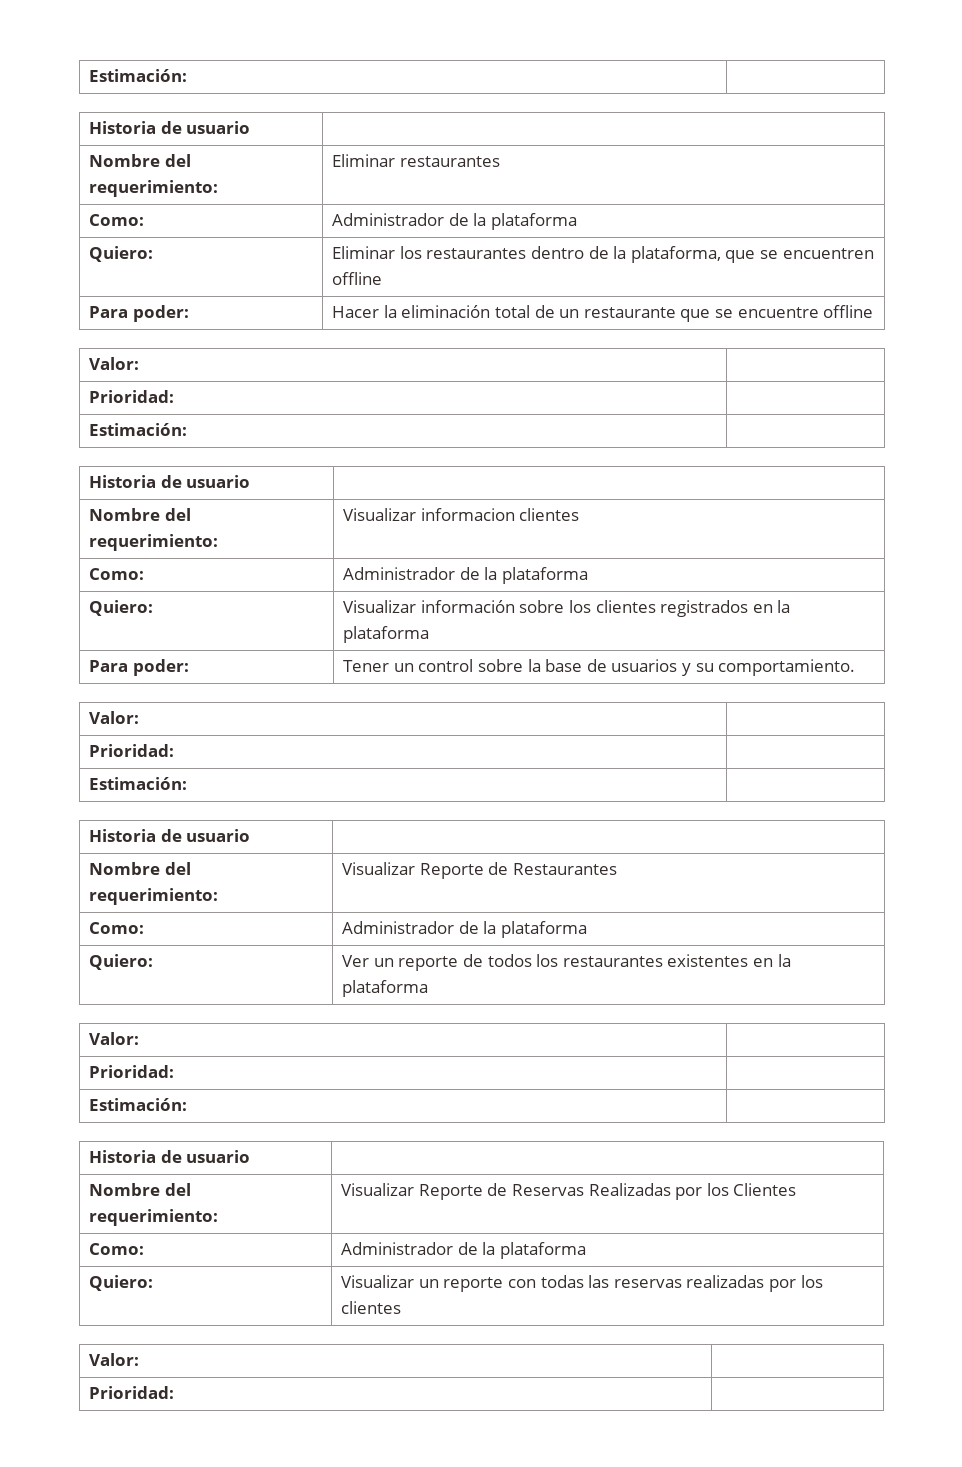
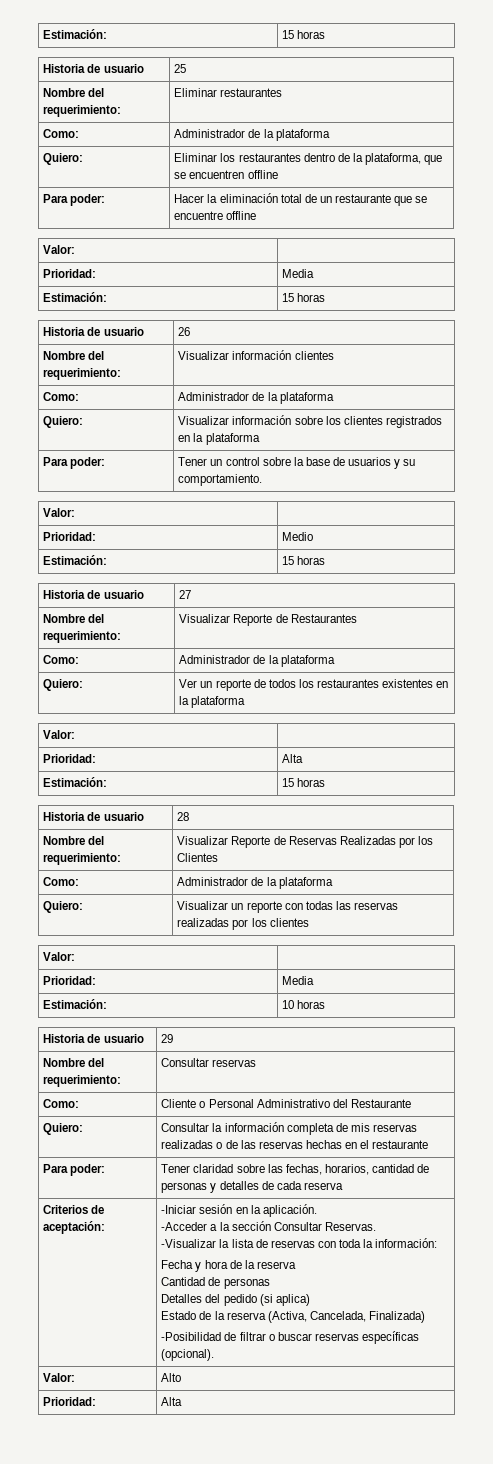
[89,69,188,82] [89,121,251,134] Estimación: | // Historia de usuario | -> [43,29,108,39] [282,30,326,39] [43,64,144,73] [174,64,187,73] Estimación: | 15 horas // Historia de usuario | 25
[89,423,188,436] [89,475,251,488] [89,508,191,521] [89,534,219,551] [343,508,515,521] // Estimación: | // Historia de usuario | // Nombre del requerimiento: | Visualizar informacion -> [282,269,315,278] [43,292,108,302] [282,293,326,302] [43,327,144,336] [178,327,191,336] [43,351,105,360] [43,368,122,380] [178,350,292,360] Media // Estimación: | 15 horas // Historia de usuario | 26 // Nombre del requerimiento: | Visualizar información
[89,777,188,790] [89,829,251,842] // Estimación: | // Historia de usuario | -> [282,532,314,541] [43,555,108,565] [282,556,326,565] [43,590,144,599] [179,590,192,599] Medio // Estimación: | 15 horas // Historia de usuario | 27
[89,1098,188,1111] [89,1150,251,1163] // Estimación: | // Historia de usuario | -> [282,754,304,763] [43,777,108,787] [282,778,326,787] [43,812,144,821] [177,812,190,821] Alta // Estimación: | 15 horas // Historia de usuario | 28
(175, 1392) none -> [282,976,315,985] [43,999,108,1009] [282,1000,326,1009] [43,1034,144,1043] [161,1034,174,1043] [43,1058,105,1067] [43,1075,122,1087] [161,1058,257,1067] [43,1099,80,1108] [161,1099,411,1108] [43,1123,84,1135] [161,1122,417,1135] [161,1140,429,1149] [43,1164,106,1176] [161,1164,430,1175] [161,1181,343,1193] [43,1205,105,1214] [43,1221,106,1234] [161,1204,317,1217] [161,1221,376,1231] [161,1238,438,1248] [161,1260,296,1272] [161,1277,270,1289] [161,1294,310,1306] [161,1311,425,1323] [161,1331,419,1344] [161,1349,215,1361] [43,1373,76,1382] [161,1373,182,1382] [43,1397,97,1406] [161,1397,183,1406] Media // Estimación: | 10 horas // Historia de usuario | 29 // Nombre del requerimiento: | Consultar reservas // Como: | Cliente o Personal Administrativo del Restaurante // Quiero: | Consultar la información completa de mis reservas realizadas o de las reservas hechas en el restaurante // Para poder: | Tener claridad sobre las fechas, horarios, cantidad de personas y detalles de cada reserva // Criterios de aceptación: | -Iniciar sesión en la aplicación. // -Acceder a la sección Consultar Reservas. // -Visualizar la lista de reservas con toda la información: // Fecha y hora de la reserva // Cantidad de personas // Detalles del pedido (si aplica) // Estado de la reserva (Activa, Cancelada, Finalizada) // -Posibilidad de filtrar o buscar reservas específicas (opcional). // Valor: | Alto // Prioridad: | Alta

